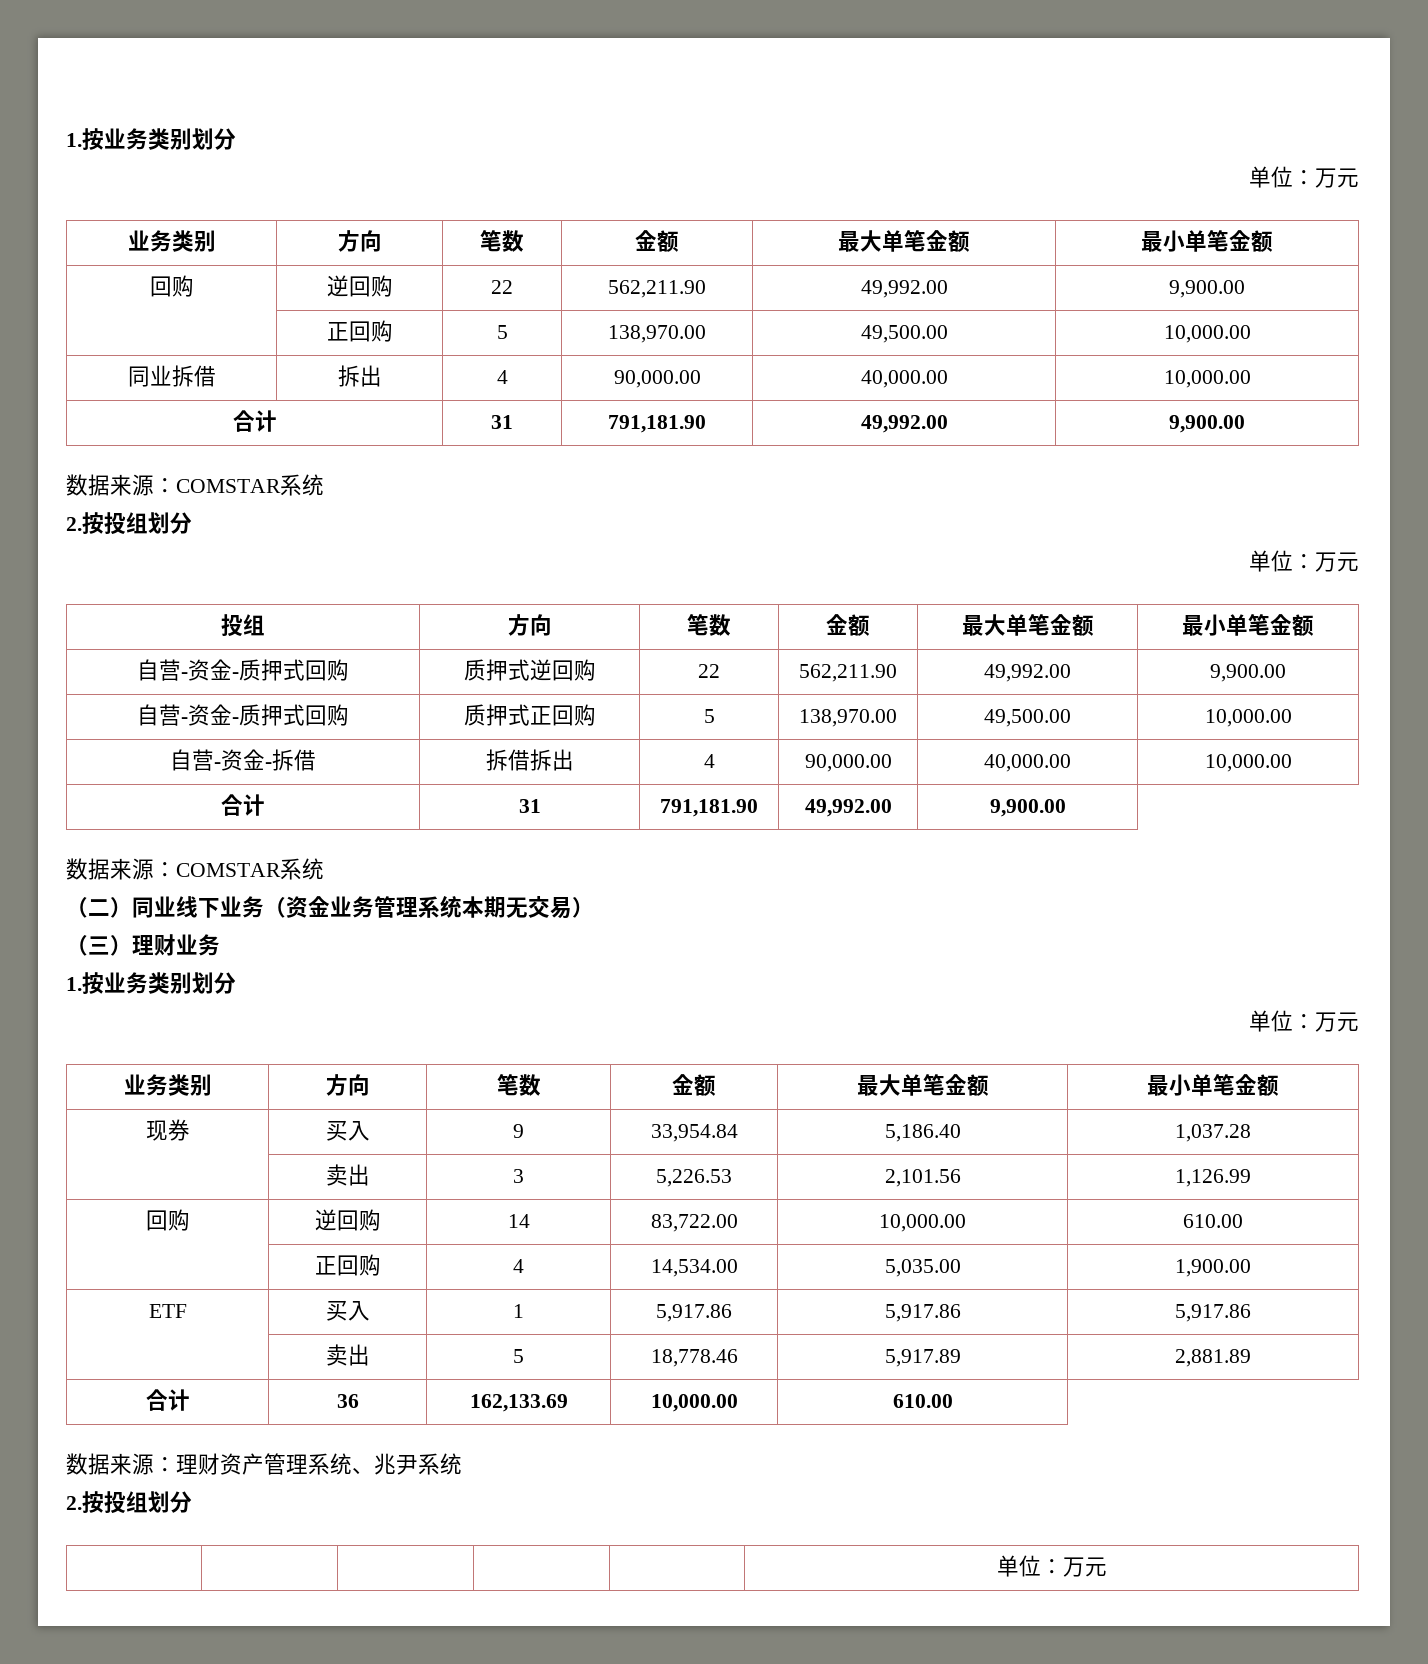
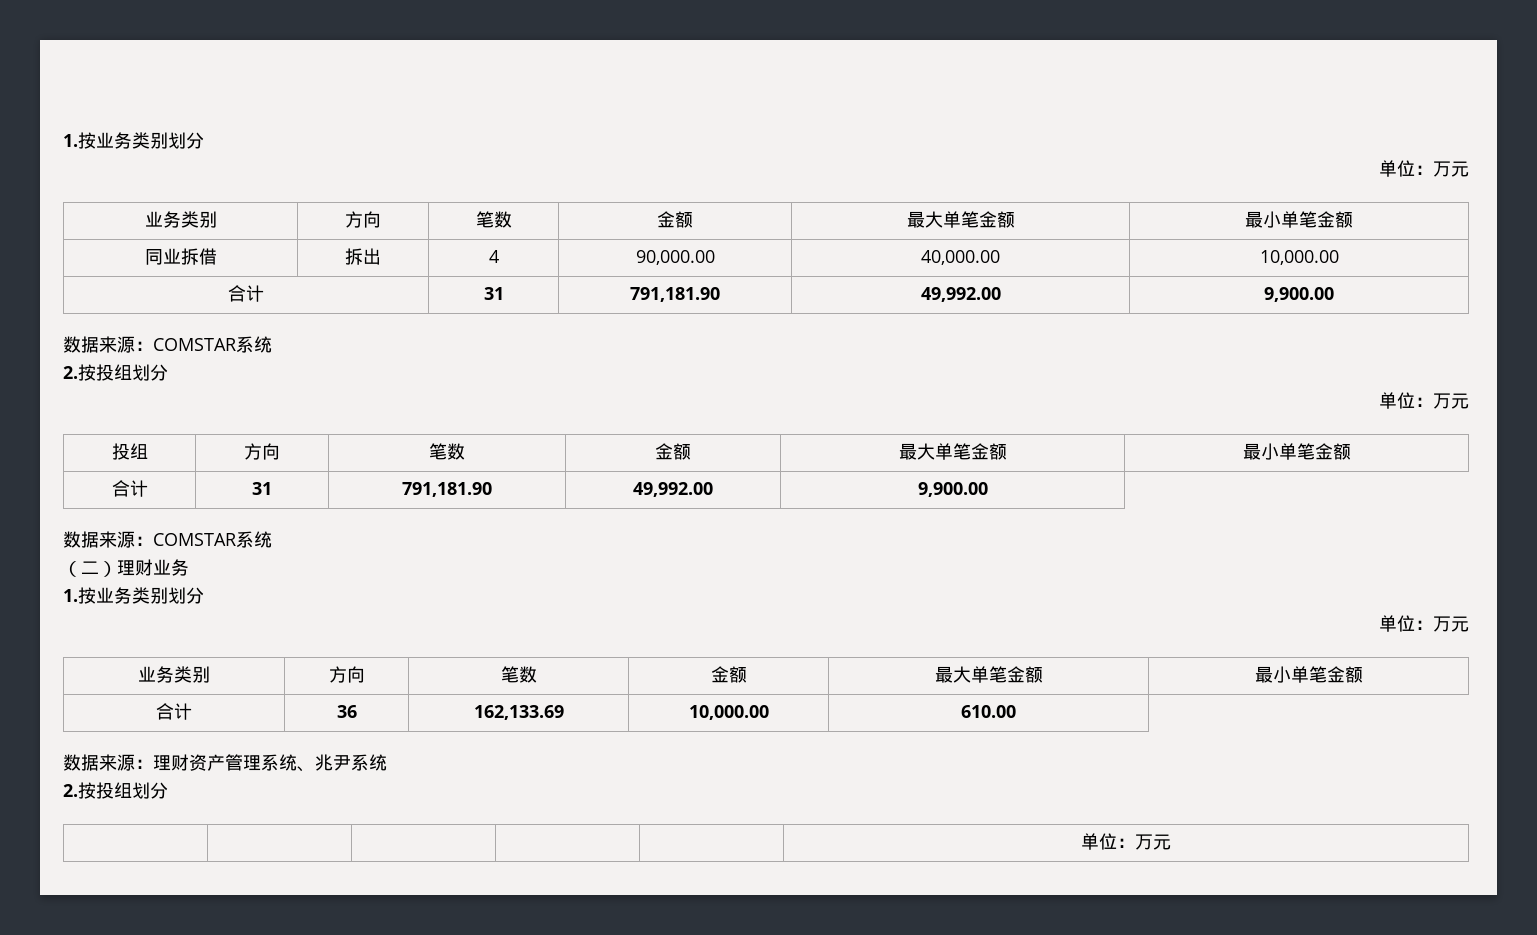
[149,275,194,297] [326,275,393,297] [491,280,513,294] [608,280,706,298] [860,280,948,298] [1169,280,1246,298] [326,320,393,342] [496,325,508,339] [608,325,706,343] [860,325,948,343] [1163,325,1251,343] // 回购 | 逆回购 | 22 | 562,211.90 | 49,992.00 | 9,900.00 // | 正回购 | 5 | 138,970.00 | 49,500.00 | 10,000.00 -> (1353, 219) none
[137,659,349,681] [463,659,596,681] [698,664,720,678] [799,664,897,682] [984,664,1071,682] [1210,664,1287,682] [137,704,349,726] [463,704,596,726] [703,709,715,723] [799,709,897,727] [984,709,1071,727] [1204,709,1292,727] [170,749,316,771] [485,749,574,771] [703,754,715,768] [804,754,892,772] [984,754,1071,772] [1204,754,1292,772] // 自营-资金-质押式回购 | 质押式逆回购 | 22 | 562,211.90 | 49,992.00 | 9,900.00 // 自营-资金-质押式回购 | 质押式正回购 | 5 | 138,970.00 | 49,500.00 | 10,000.00 // 自营-资金-拆借 | 拆借拆出 | 4 | 90,000.00 | 40,000.00 | 10,000.00 -> (1351, 451) none
[132,895,594,919] [66,935,132,956] 同业线下业务（资金业务管理系统本期无交易） // （三） -> (117, 569) none
[145,1119,190,1141] [325,1120,370,1141] [513,1124,524,1138] [650,1124,738,1142] [884,1124,961,1142] [1175,1124,1252,1142] [325,1164,370,1186] [513,1169,524,1183] [656,1169,732,1187] [884,1169,961,1187] [1175,1169,1252,1187] [145,1209,190,1231] [314,1209,381,1231] [507,1214,530,1228] [650,1214,738,1232] [879,1214,966,1232] [1183,1214,1244,1228] [314,1254,381,1276] [513,1259,524,1273] [650,1259,738,1277] [884,1259,961,1277] [1175,1259,1252,1277] [148,1304,187,1318] [325,1300,370,1321] [513,1304,524,1318] [656,1304,732,1322] [884,1304,961,1322] [1175,1304,1252,1322] [325,1344,370,1366] [513,1349,524,1363] [650,1349,738,1367] [884,1349,961,1367] [1175,1349,1252,1367] // 现券 | 买入 | 9 | 33,954.84 | 5,186.40 | 1,037.28 // | 卖出 | 3 | 5,226.53 | 2,101.56 | 1,126.99 // 回购 | 逆回购 | 14 | 83,722.00 | 10,000.00 | 610.00 // | 正回购 | 4 | 14,534.00 | 5,035.00 | 1,900.00 // ETF | 买入 | 1 | 5,917.86 | 5,917.86 | 5,917.86 // | 卖出 | 5 | 18,778.46 | 5,917.89 | 2,881.89 -> (1363, 674) none

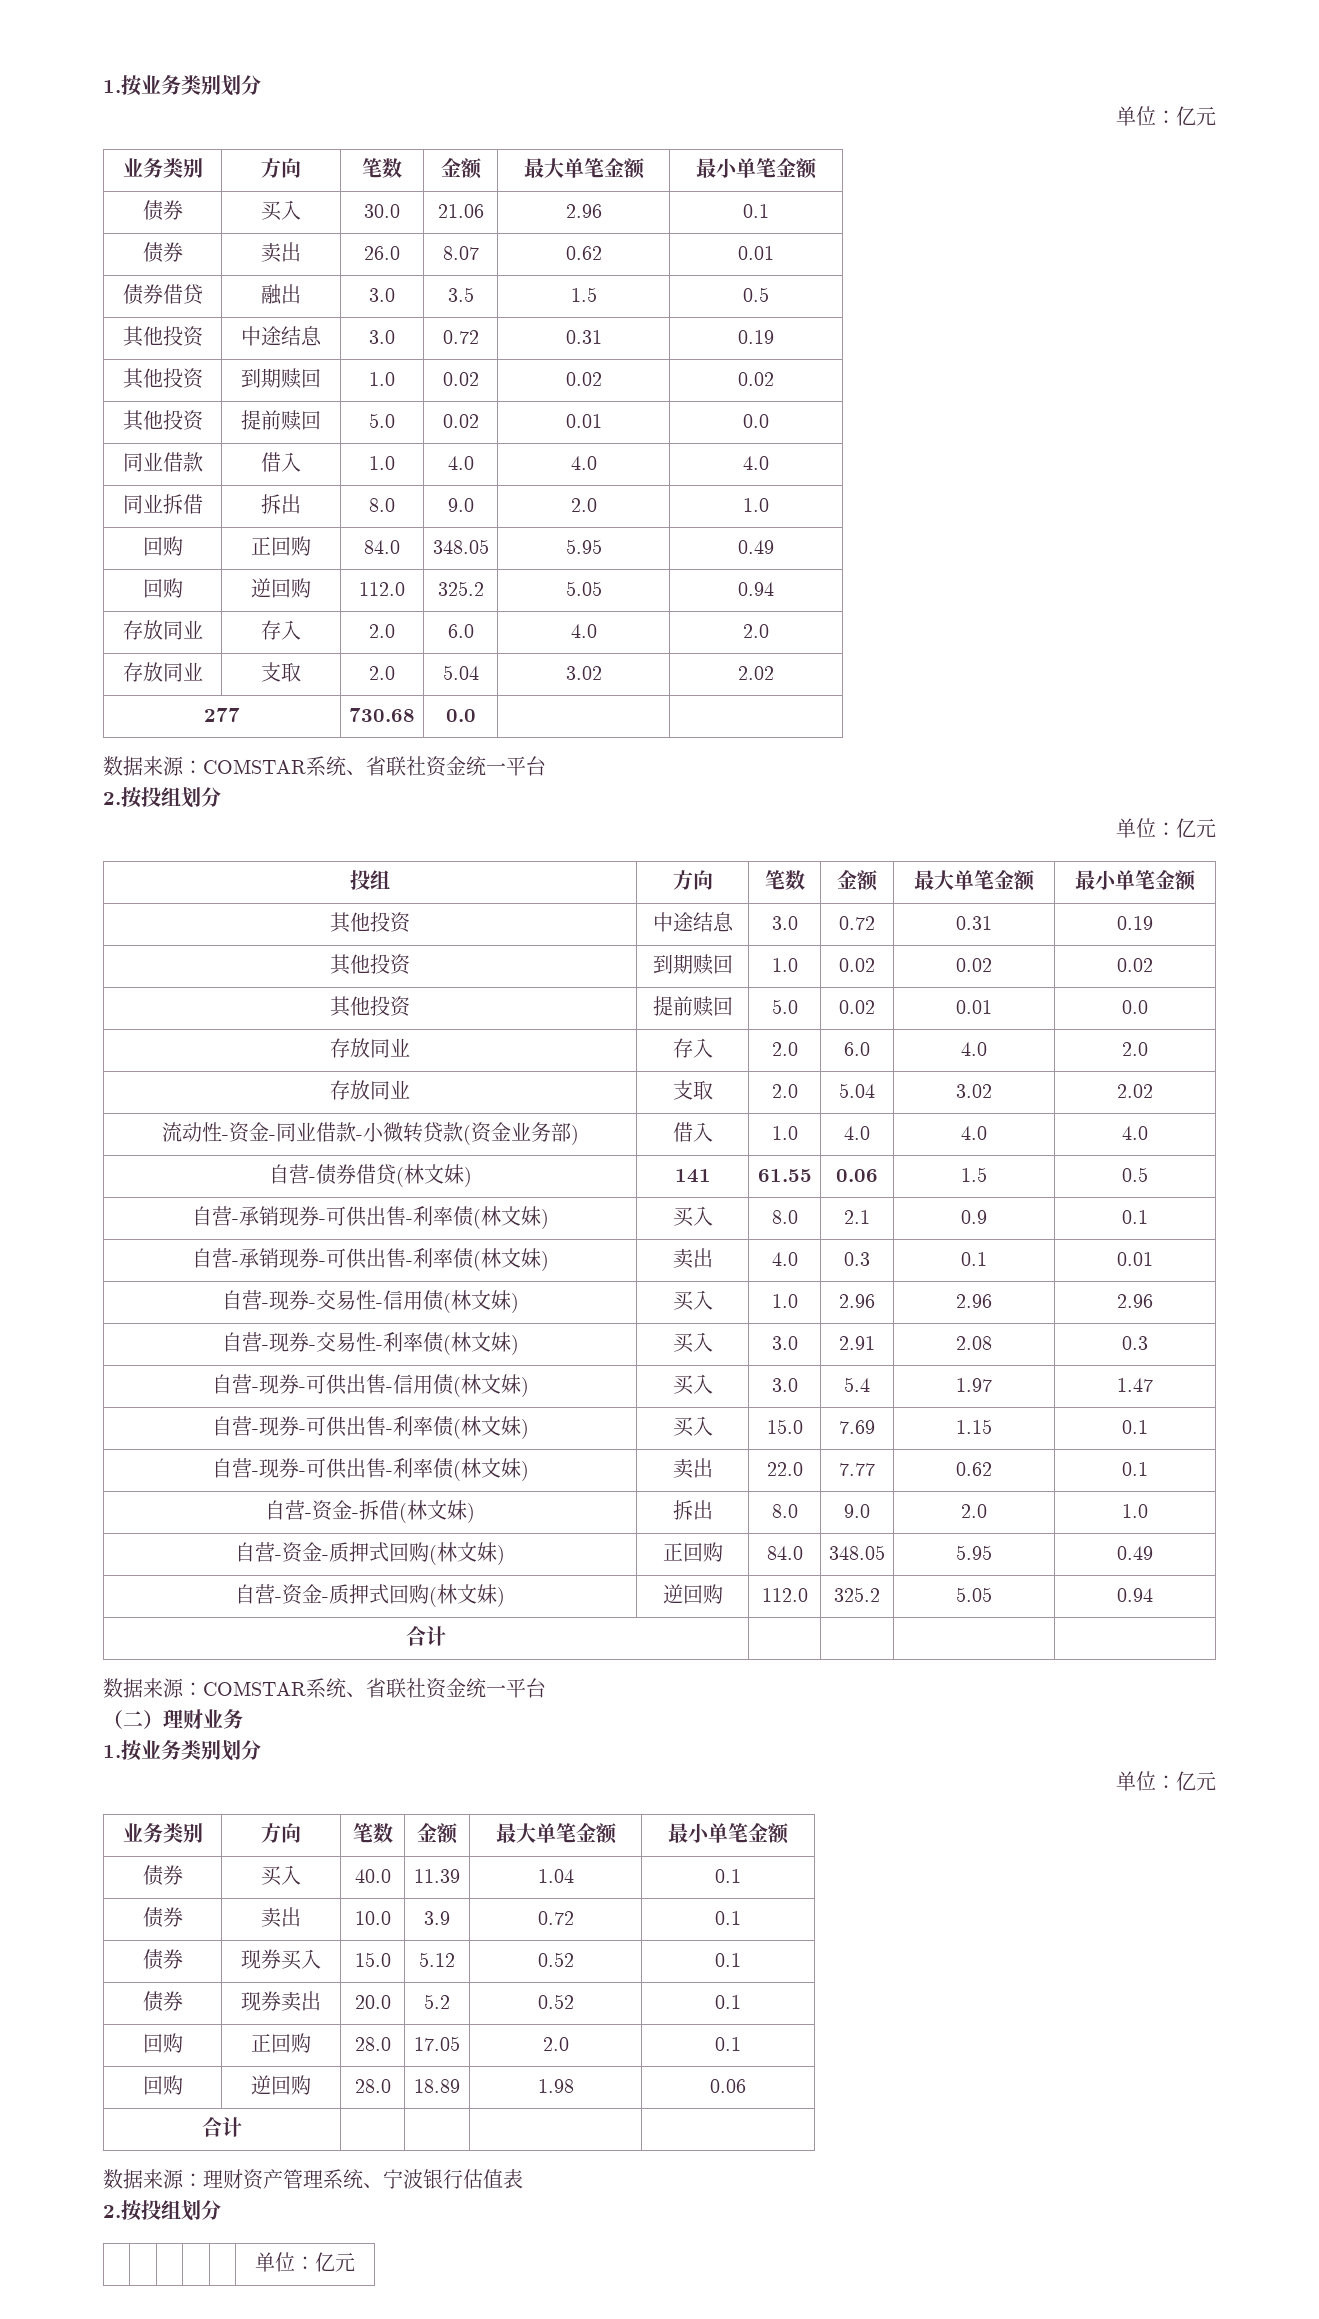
[63,132,204,149] [1379,160,1451,177] 1.按业务类别划分 // 单位：万 -> [103,75,261,96] [1116,106,1196,126] 1.按业务类别划分 // 单位：亿
[144,248,217,265] [345,248,381,265] [488,250,499,263] [635,250,715,265] [921,250,1000,265] [1259,250,1339,265] [228,285,264,302] [483,287,504,300] [630,287,720,302] [920,287,1001,302] [1264,287,1334,302] [63,336,272,353] 同业拆借 | 拆出 | 4 | 90,000.00 | 40,000.00 | 10,000.00 // 合计 | 31 | 791,181.90 | 49,992.00 | 9,900.00 // 数据来源：COMSTAR系统 -> [142,200,183,221] [261,200,301,221] [364,204,400,218] [437,204,484,218] [565,204,602,218] [743,204,769,218] [142,242,183,263] [261,242,301,263] [364,246,400,260] [442,246,479,260] [565,246,602,260] [738,246,774,260] [122,284,204,305] [261,284,301,305] [369,288,395,302] [447,287,474,302] [570,287,597,302] [743,287,769,302] [122,326,204,347] [241,326,322,346] [369,330,395,344] [442,330,479,344] [565,330,602,344] [738,330,774,344] [122,368,204,389] [241,368,321,389] [369,372,395,386] [442,372,479,386] [565,372,602,386] [738,372,774,386] [122,410,204,431] [241,410,321,431] [369,413,395,428] [442,414,479,428] [565,414,602,428] [743,414,769,428] [122,452,203,472] [261,452,301,472] [369,456,395,470] [447,456,474,470] [570,456,597,470] [743,456,769,470] [122,494,203,514] [261,494,301,514] [369,498,395,512] [447,498,474,512] [570,498,597,512] [743,498,769,512] [142,536,183,556] [251,536,311,556] [364,540,400,554] [432,539,489,554] [565,539,602,554] [738,540,774,554] [142,578,183,598] [251,578,311,598] [359,582,405,596] [437,581,484,596] [565,581,602,596] [738,582,774,596] [122,620,203,640] [261,620,301,640] [369,624,395,638] [447,624,474,638] [570,624,597,638] [743,624,769,638] [122,662,203,682] [261,662,301,682] [369,666,395,680] [442,665,479,680] [565,666,602,680] [738,666,774,680] [204,708,240,722] [349,708,415,722] [445,709,476,722] [103,756,546,777] 债券 | 买入 | 30.0 | 21.06 | 2.96 | 0.1 // 债券 | 卖出 | 26.0 | 8.07 | 0.62 | 0.01 // 债券借贷 | 融出 | 3.0 | 3.5 | 1.5 | 0.5 // 其他投资 | 中途结息 | 3.0 | 0.72 | 0.31 | 0.19 // 其他投资 | 到期赎回 | 1.0 | 0.02 | 0.02 | 0.02 // 其他投资 | 提前赎回 | 5.0 | 0.02 | 0.01 | 0.0 // 同业借款 | 借入 | 1.0 | 4.0 | 4.0 | 4.0 // 同业拆借 | 拆出 | 8.0 | 9.0 | 2.0 | 1.0 // 回购 | 正回购 | 84.0 | 348.05 | 5.95 | 0.49 // 回购 | 逆回购 | 112.0 | 325.2 | 5.05 | 0.94 // 存放同业 | 存入 | 2.0 | 6.0 | 4.0 | 2.0 // 存放同业 | 支取 | 2.0 | 5.04 | 3.02 | 2.02 // 277 | 730.68 | 0.0 | | // 数据来源：COMSTAR系统、省联社资金统一平台
[1433,393,1451,409] 万 -> [1176,818,1196,838] 亿
[111,480,148,497] [252,482,272,495] [401,482,492,497] [633,482,713,497] [917,482,988,497] [63,531,272,548] 合计 | 31 | 791,181.90 | 49,992.00 | 9,900.00 // 数据来源：COMSTAR系统 -> [330,912,411,933] [652,912,734,932] [771,916,798,930] [839,916,875,930] [956,916,992,930] [1117,916,1153,930] [330,954,411,975] [652,954,733,975] [771,958,798,972] [839,958,875,972] [956,958,992,972] [1117,958,1153,972] [330,996,411,1017] [652,996,733,1017] [771,999,798,1014] [839,1000,875,1014] [956,1000,992,1014] [1122,1000,1148,1014] [330,1038,410,1058] [672,1038,713,1058] [771,1042,798,1056] [844,1042,870,1056] [961,1042,987,1056] [1122,1042,1148,1056] [330,1080,410,1100] [672,1080,713,1100] [771,1084,798,1098] [839,1083,875,1098] [956,1084,992,1098] [1117,1084,1153,1098] [161,1122,579,1145] [672,1122,713,1142] [771,1126,798,1140] [844,1126,870,1140] [961,1126,987,1140] [1122,1126,1148,1140] [268,1164,472,1187] [674,1169,711,1183] [757,1169,812,1182] [836,1169,878,1182] [961,1167,987,1182] [1122,1167,1148,1182] [191,1206,549,1229] [672,1206,713,1227] [771,1210,798,1224] [844,1210,870,1224] [961,1210,987,1224] [1122,1210,1148,1224] [191,1248,549,1271] [672,1248,713,1269] [771,1252,798,1266] [844,1252,870,1266] [961,1252,987,1266] [1117,1252,1153,1266] [221,1290,519,1313] [672,1290,713,1311] [771,1294,798,1308] [839,1294,875,1308] [956,1294,992,1308] [1117,1294,1153,1308] [221,1332,519,1355] [672,1332,713,1353] [771,1336,798,1350] [839,1336,875,1350] [956,1336,992,1350] [1122,1336,1148,1350] [211,1374,529,1397] [672,1374,713,1395] [771,1378,798,1392] [844,1377,870,1392] [956,1378,992,1392] [1117,1378,1153,1392] [211,1416,529,1439] [672,1416,713,1437] [766,1419,803,1434] [839,1420,875,1434] [956,1419,992,1434] [1122,1420,1148,1434] [211,1458,529,1481] [672,1458,713,1479] [766,1462,803,1476] [839,1463,875,1476] [956,1462,992,1476] [1122,1462,1148,1476] [265,1500,475,1523] [672,1500,713,1520] [771,1504,798,1518] [844,1504,870,1518] [961,1504,987,1518] [1122,1504,1148,1518] [234,1542,505,1565] [662,1542,723,1562] [766,1546,803,1560] [829,1545,885,1560] [956,1545,992,1560] [1117,1546,1153,1560] [234,1584,505,1607] [662,1584,723,1604] [761,1588,808,1602] [834,1587,880,1602] [956,1587,992,1602] [1117,1588,1153,1602] [406,1626,446,1646] [103,1678,546,1699] 其他投资 | 中途结息 | 3.0 | 0.72 | 0.31 | 0.19 // 其他投资 | 到期赎回 | 1.0 | 0.02 | 0.02 | 0.02 // 其他投资 | 提前赎回 | 5.0 | 0.02 | 0.01 | 0.0 // 存放同业 | 存入 | 2.0 | 6.0 | 4.0 | 2.0 // 存放同业 | 支取 | 2.0 | 5.04 | 3.02 | 2.02 // 流动性-资金-同业借款-小微转贷款(资金业务部) | 借入 | 1.0 | 4.0 | 4.0 | 4.0 // 自营-债券借贷(林文妹) | 141 | 61.55 | 0.06 | 1.5 | 0.5 // 自营-承销现券-可供出售-利率债(林文妹) | 买入 | 8.0 | 2.1 | 0.9 | 0.1 // 自营-承销现券-可供出售-利率债(林文妹) | 卖出 | 4.0 | 0.3 | 0.1 | 0.01 // 自营-现券-交易性-信用债(林文妹) | 买入 | 1.0 | 2.96 | 2.96 | 2.96 // 自营-现券-交易性-利率债(林文妹) | 买入 | 3.0 | 2.91 | 2.08 | 0.3 // 自营-现券-可供出售-信用债(林文妹) | 买入 | 3.0 | 5.4 | 1.97 | 1.47 // 自营-现券-可供出售-利率债(林文妹) | 买入 | 15.0 | 7.69 | 1.15 | 0.1 // 自营-现券-可供出售-利率债(林文妹) | 卖出 | 22.0 | 7.77 | 0.62 | 0.1 // 自营-资金-拆借(林文妹) | 拆出 | 8.0 | 9.0 | 2.0 | 1.0 // 自营-资金-质押式回购(林文妹) | 正回购 | 84.0 | 348.05 | 5.95 | 0.49 // 自营-资金-质押式回购(林文妹) | 逆回购 | 112.0 | 325.2 | 5.05 | 0.94 // 合计 | | | | // 数据来源：COMSTAR系统、省联社资金统一平台
[1433,616,1451,632] 万 -> [1176,1771,1196,1791] 亿
[156,703,192,720] [336,705,357,718] [473,705,564,720] [688,705,769,720] [961,705,1016,718] 合计 | 36 | 162,133.69 | 10,000.00 | 610.00 -> [142,1865,183,1886] [261,1865,301,1886] [354,1869,391,1883] [414,1869,460,1883] [537,1869,574,1883] [715,1869,741,1883] [142,1907,183,1928] [261,1907,301,1928] [354,1911,391,1925] [424,1911,450,1925] [537,1911,574,1925] [715,1911,741,1925] [142,1949,183,1970] [241,1949,321,1970] [354,1952,391,1967] [419,1952,455,1967] [537,1952,574,1967] [715,1953,741,1967] [142,1991,183,2012] [241,1991,321,2012] [354,1995,391,2009] [424,1994,450,2009] [537,1994,574,2009] [715,1995,741,2009] [142,2033,183,2053] [251,2033,311,2053] [354,2037,391,2051] [414,2036,460,2051] [542,2037,569,2051] [715,2037,741,2051] [142,2075,183,2095] [251,2075,311,2095] [354,2079,391,2093] [414,2079,460,2093] [537,2079,574,2093] [710,2079,746,2093] [202,2117,242,2137] 债券 | 买入 | 40.0 | 11.39 | 1.04 | 0.1 // 债券 | 卖出 | 10.0 | 3.9 | 0.72 | 0.1 // 债券 | 现券买入 | 15.0 | 5.12 | 0.52 | 0.1 // 债券 | 现券卖出 | 20.0 | 5.2 | 0.52 | 0.1 // 回购 | 正回购 | 28.0 | 17.05 | 2.0 | 0.1 // 回购 | 逆回购 | 28.0 | 18.89 | 1.98 | 0.06 // 合计 | | | |
[315,754,387,771] 兆尹系统 -> [383,2169,523,2189] 宁波银行估值表
[1135,834,1153,850] 万 -> [315,2252,335,2272] 亿

